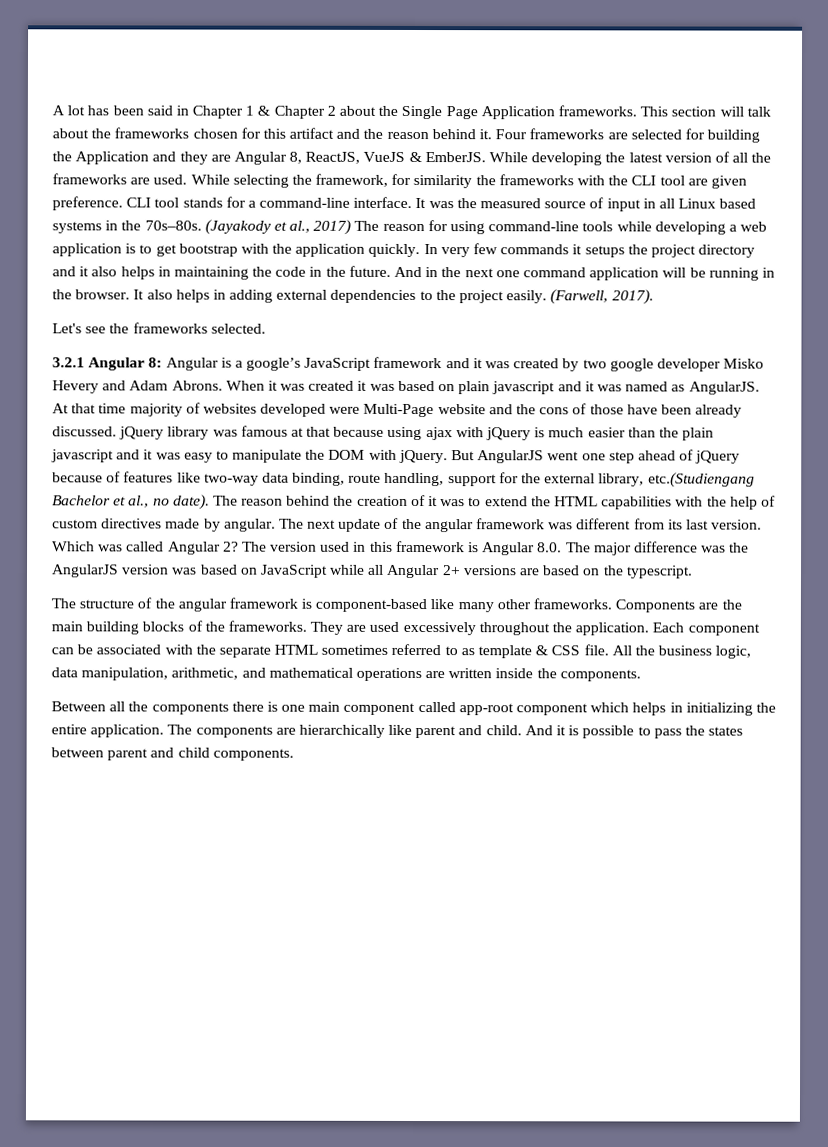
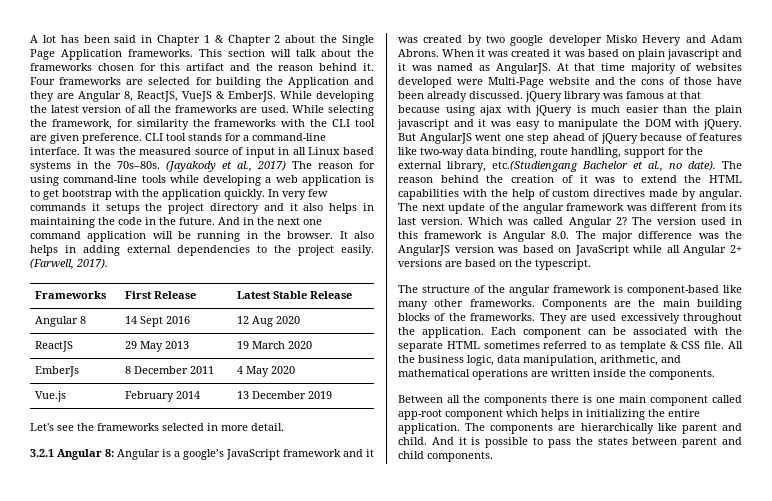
(654, 297) none -> [34,291,106,299] [124,291,196,299] [236,291,352,299] [34,316,86,327] [124,316,190,327] [236,316,300,327] [34,341,73,352] [124,341,189,352] [236,341,312,349] [34,366,79,377] [124,366,214,374] [236,366,295,377] [34,391,66,402] [124,391,200,402] [236,391,332,399] // Frameworks | First Release | Latest Stable Release // Angular 8 | 14 Sept 2016 | 12 Aug 2020 // ReactJS | 29 May 2013 | 19 March 2020 // EmberJs | 8 December 2011 | 4 May 2020 // Vue.js | February 2014 | 13 December 2019
[210,323,266,334] selected. -> [162,423,284,431] selected in more detail.

